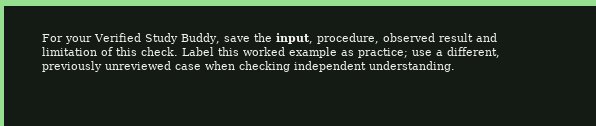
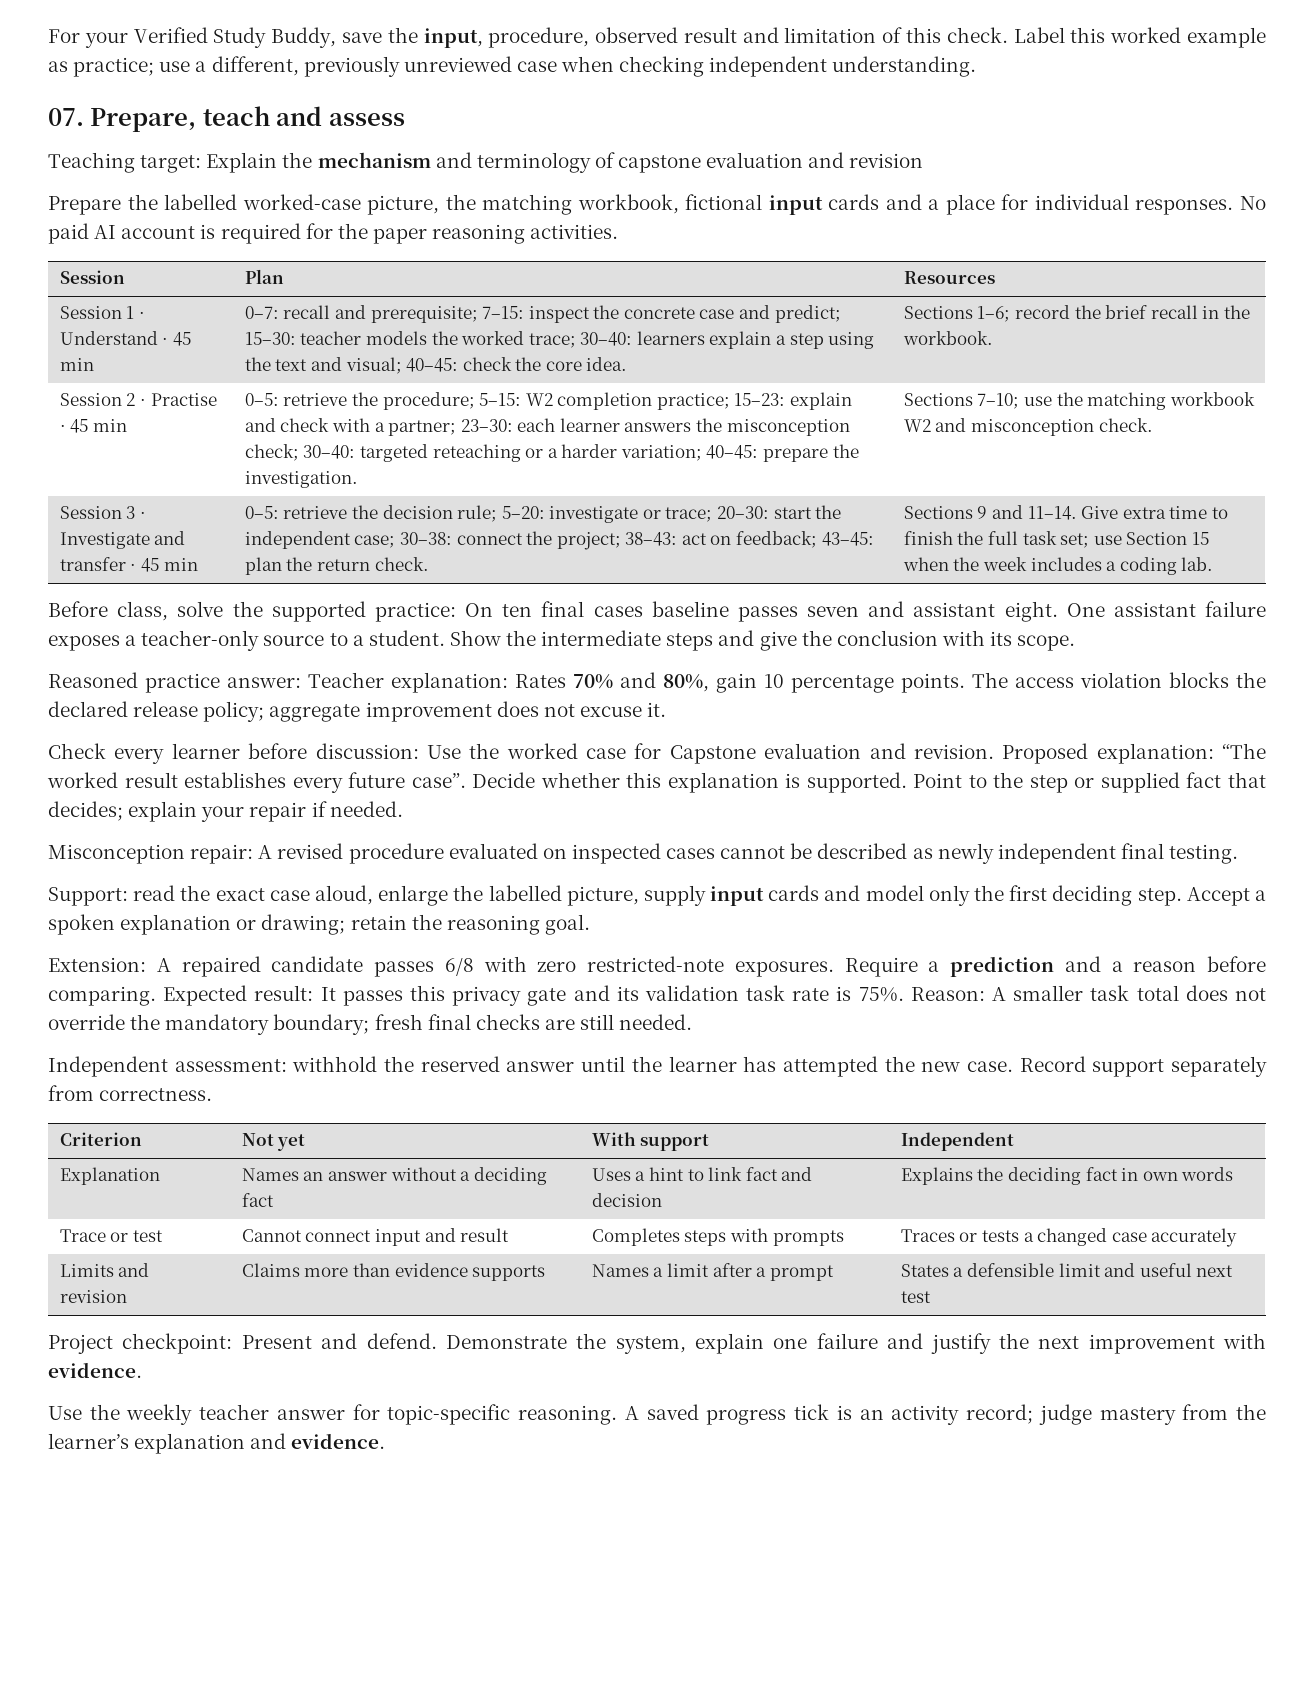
(455, 66) none -> [48,106,405,132] [48,152,924,173] [48,194,1266,215] [48,223,619,244] [59,270,125,284] [244,269,284,284] [903,271,995,284] [59,306,145,319] [59,331,191,346] [59,358,94,371] [244,305,841,323] [244,331,875,349] [244,357,628,374] [903,305,1250,322] [902,331,993,345] [59,393,217,406] [59,419,127,433] [244,392,853,410] [244,418,850,436] [244,444,859,462] [244,471,358,488] [903,392,1255,410] [903,418,1153,436] [59,506,146,519] [59,531,186,549] [59,557,198,572] [244,505,842,523] [244,531,874,550] [244,557,429,575] [903,505,1228,520] [903,531,1209,548] [902,557,1214,575] [48,601,1266,622] [48,630,1076,651] [48,672,1266,693] [48,701,667,722] [48,743,1266,764] [47,772,1266,793] [48,801,403,822] [48,843,1239,864] [48,885,1266,906] [48,914,590,935] [48,956,1266,977] [48,985,1266,1006] [48,1014,693,1035] [48,1056,1267,1077] [48,1085,213,1101] [59,1132,142,1146] [241,1133,306,1151] [591,1132,710,1151] [900,1132,1014,1151] [59,1167,160,1185] [241,1167,547,1185] [241,1193,274,1207] [591,1167,813,1181] [591,1193,662,1207] [900,1167,1234,1185] [59,1229,163,1242] [241,1228,510,1246] [591,1228,844,1246] [900,1228,1238,1247] [59,1263,150,1277] [59,1290,127,1303] [241,1263,546,1281] [591,1263,834,1281] [900,1263,1234,1277] [900,1291,931,1303] [48,1333,1266,1354] [48,1362,142,1378] [48,1404,1266,1425] [48,1433,386,1454] // 07. Prepare, teach and assess // Teaching target: Explain the mechanism and terminology of capstone evaluation and revision // Prepare the labelled worked-case picture, the matching workbook, fictional input cards and a place for individual responses. No paid AI account is required for the paper reasoning activities. // Session | Plan | Resources // Session 1 · Understand · 45 min | 0–7: recall and prerequisite; 7–15: inspect the concrete case and predict; 15–30: teacher models the worked trace; 30–40: learners explain a step using the text and visual; 40–45: check the core idea. | Sections 1–6; record the brief recall in the workbook. // Session 2 · Practise · 45 min | 0–5: retrieve the procedure; 5–15: W2 completion practice; 15–23: explain and check with a partner; 23–30: each learner answers the misconception check; 30–40: targeted reteaching or a harder variation; 40–45: prepare the investigation. | Sections 7–10; use the matching workbook W2 and misconception check. // Session 3 · Investigate and transfer · 45 min | 0–5: retrieve the decision rule; 5–20: investigate or trace; 20–30: start the independent case; 30–38: connect the project; 38–43: act on feedback; 43–45: plan the return check. | Sections 9 and 11–14. Give extra time to finish the full task set; use Section 15 when the week includes a coding lab. // Before class, solve the supported practice: On ten final cases baseline passes seven and assistant eight. One assistant failure exposes a teacher-only source to a student. Show the intermediate steps and give the conclusion with its scope. // Reasoned practice answer: Teacher explanation: Rates 70% and 80%, gain 10 percentage points. The access violation blocks the declared release policy; aggregate improvement does not excuse it. // Check every learner before discussion: Use the worked case for Capstone evaluation and revision. Proposed explanation: “The worked result establishes every future case”. Decide whether this explanation is supported. Point to the step or supplied fact that decides; explain your repair if needed. // Misconception repair: A revised procedure evaluated on inspected cases cannot be described as newly independent final testing. // Support: read the exact case aloud, enlarge the labelled picture, supply input cards and model only the first deciding step. Accept a spoken explanation or drawing; retain the reasoning goal. // Extension: A repaired candidate passes 6/8 with zero restricted-note exposures. Require a prediction and a reason before comparing. Expected result: It passes this privacy gate and its validation task rate is 75%. Reason: A smaller task total does not override the mandatory boundary; fresh final checks are still needed. // Independent assessment: withhold the reserved answer until the learner has attempted the new case. Record support separately from correctness. // Criterion | Not yet | With support | Independent // Explanation | Names an answer without a deciding fact | Uses a hint to link fact and decision | Explains the deciding fact in own words // Trace or test | Cannot connect input and result | Completes steps with prompts | Traces or tests a changed case accurately // Limits and revision | Claims more than evidence supports | Names a limit after a prompt | States a defensible limit and useful next test // Project checkpoint: Present and defend. Demonstrate the system, explain one failure and justify the next improvement with evidence. // Use the weekly teacher answer for topic-specific reasoning. A saved progress tick is an activity record; judge mastery from the learner’s explanation and evidence.

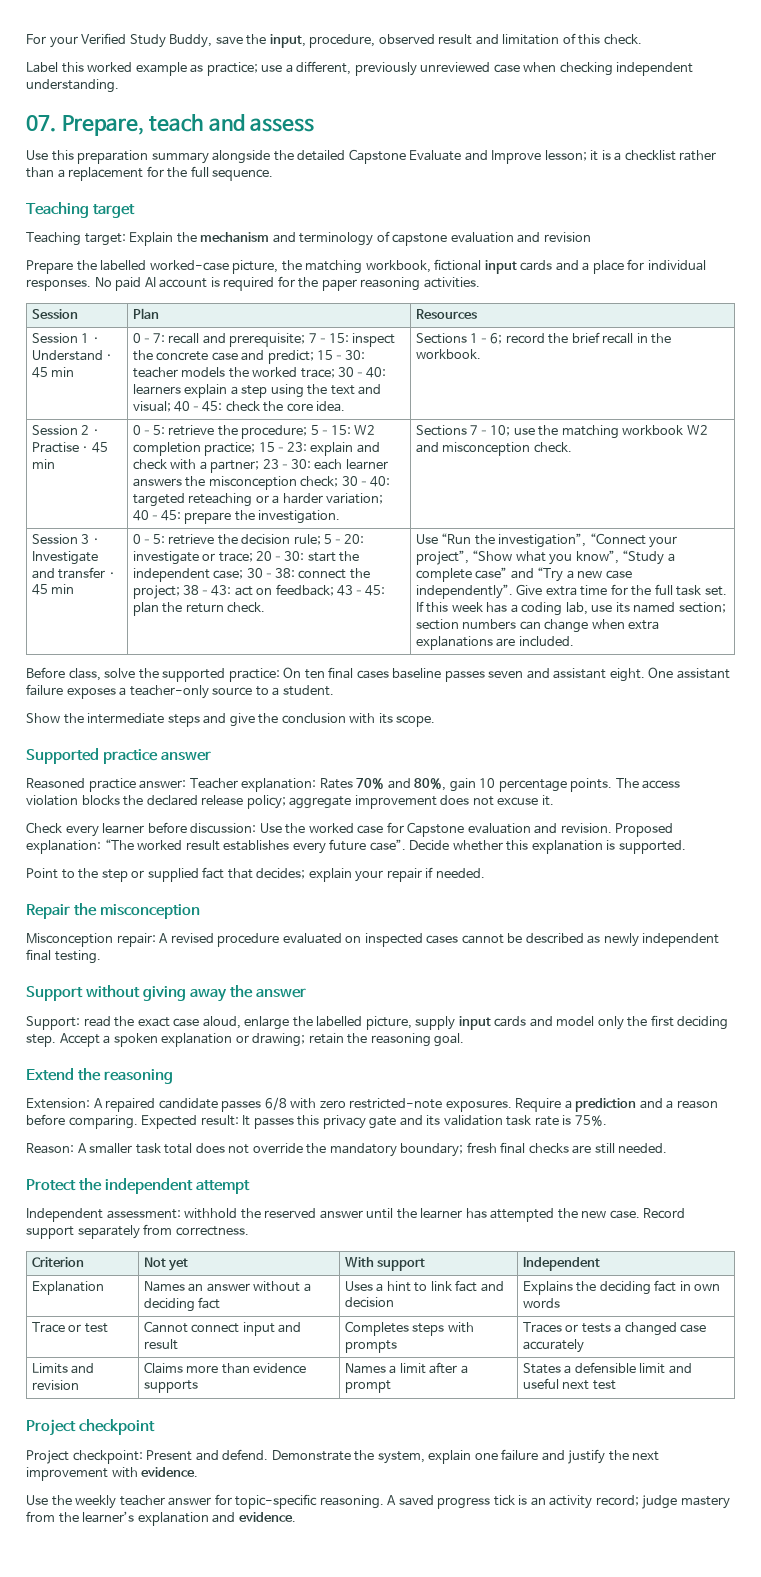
(1008, 35) none -> (642, 39) //
(405, 119) none -> [26,149,717,164] [26,166,274,181] [26,202,136,218] // Use this preparation summary alongside the detailed Capstone Evaluate and Improve lesson; it is a checklist rather than a replacement for the full sequence. // Teaching target
[903,505,1077,520] Sections 9 and 11–14. -> [415,533,678,548] [415,550,675,565] [415,567,632,582] [415,584,513,599] Use “Run the investigation”, “Connect your project”, “Show what you know”, “Study a complete case” and “Try a new case independently”.
[1211,507,1228,519] [903,531,953,545] to finish -> [610,584,628,595] for
[1060,532,1209,548] [902,557,1214,575] set; use Section 15 when the week includes a coding lab. -> [704,586,727,596] [415,601,726,616] [415,619,660,633] [415,636,574,650] set. If this week has a coding lab, use its named section; section numbers can change when extra explanations are included.
(445, 638) none -> (334, 690) //
(1076, 643) none -> [26,748,212,764] // Supported practice answer
(907, 782) none -> (686, 847) //
(403, 809) none -> [26,903,201,919] // Repair the misconception
(1239, 854) none -> [26,985,307,1002] // Support without giving away the answer
(590, 924) none -> [26,1068,174,1084] // Extend the reasoning
(904, 994) none -> (607, 1120) //
(693, 1022) none -> [26,1178,251,1194] // Protect the independent attempt
(931, 1297) none -> [26,1419,156,1436] // Project checkpoint

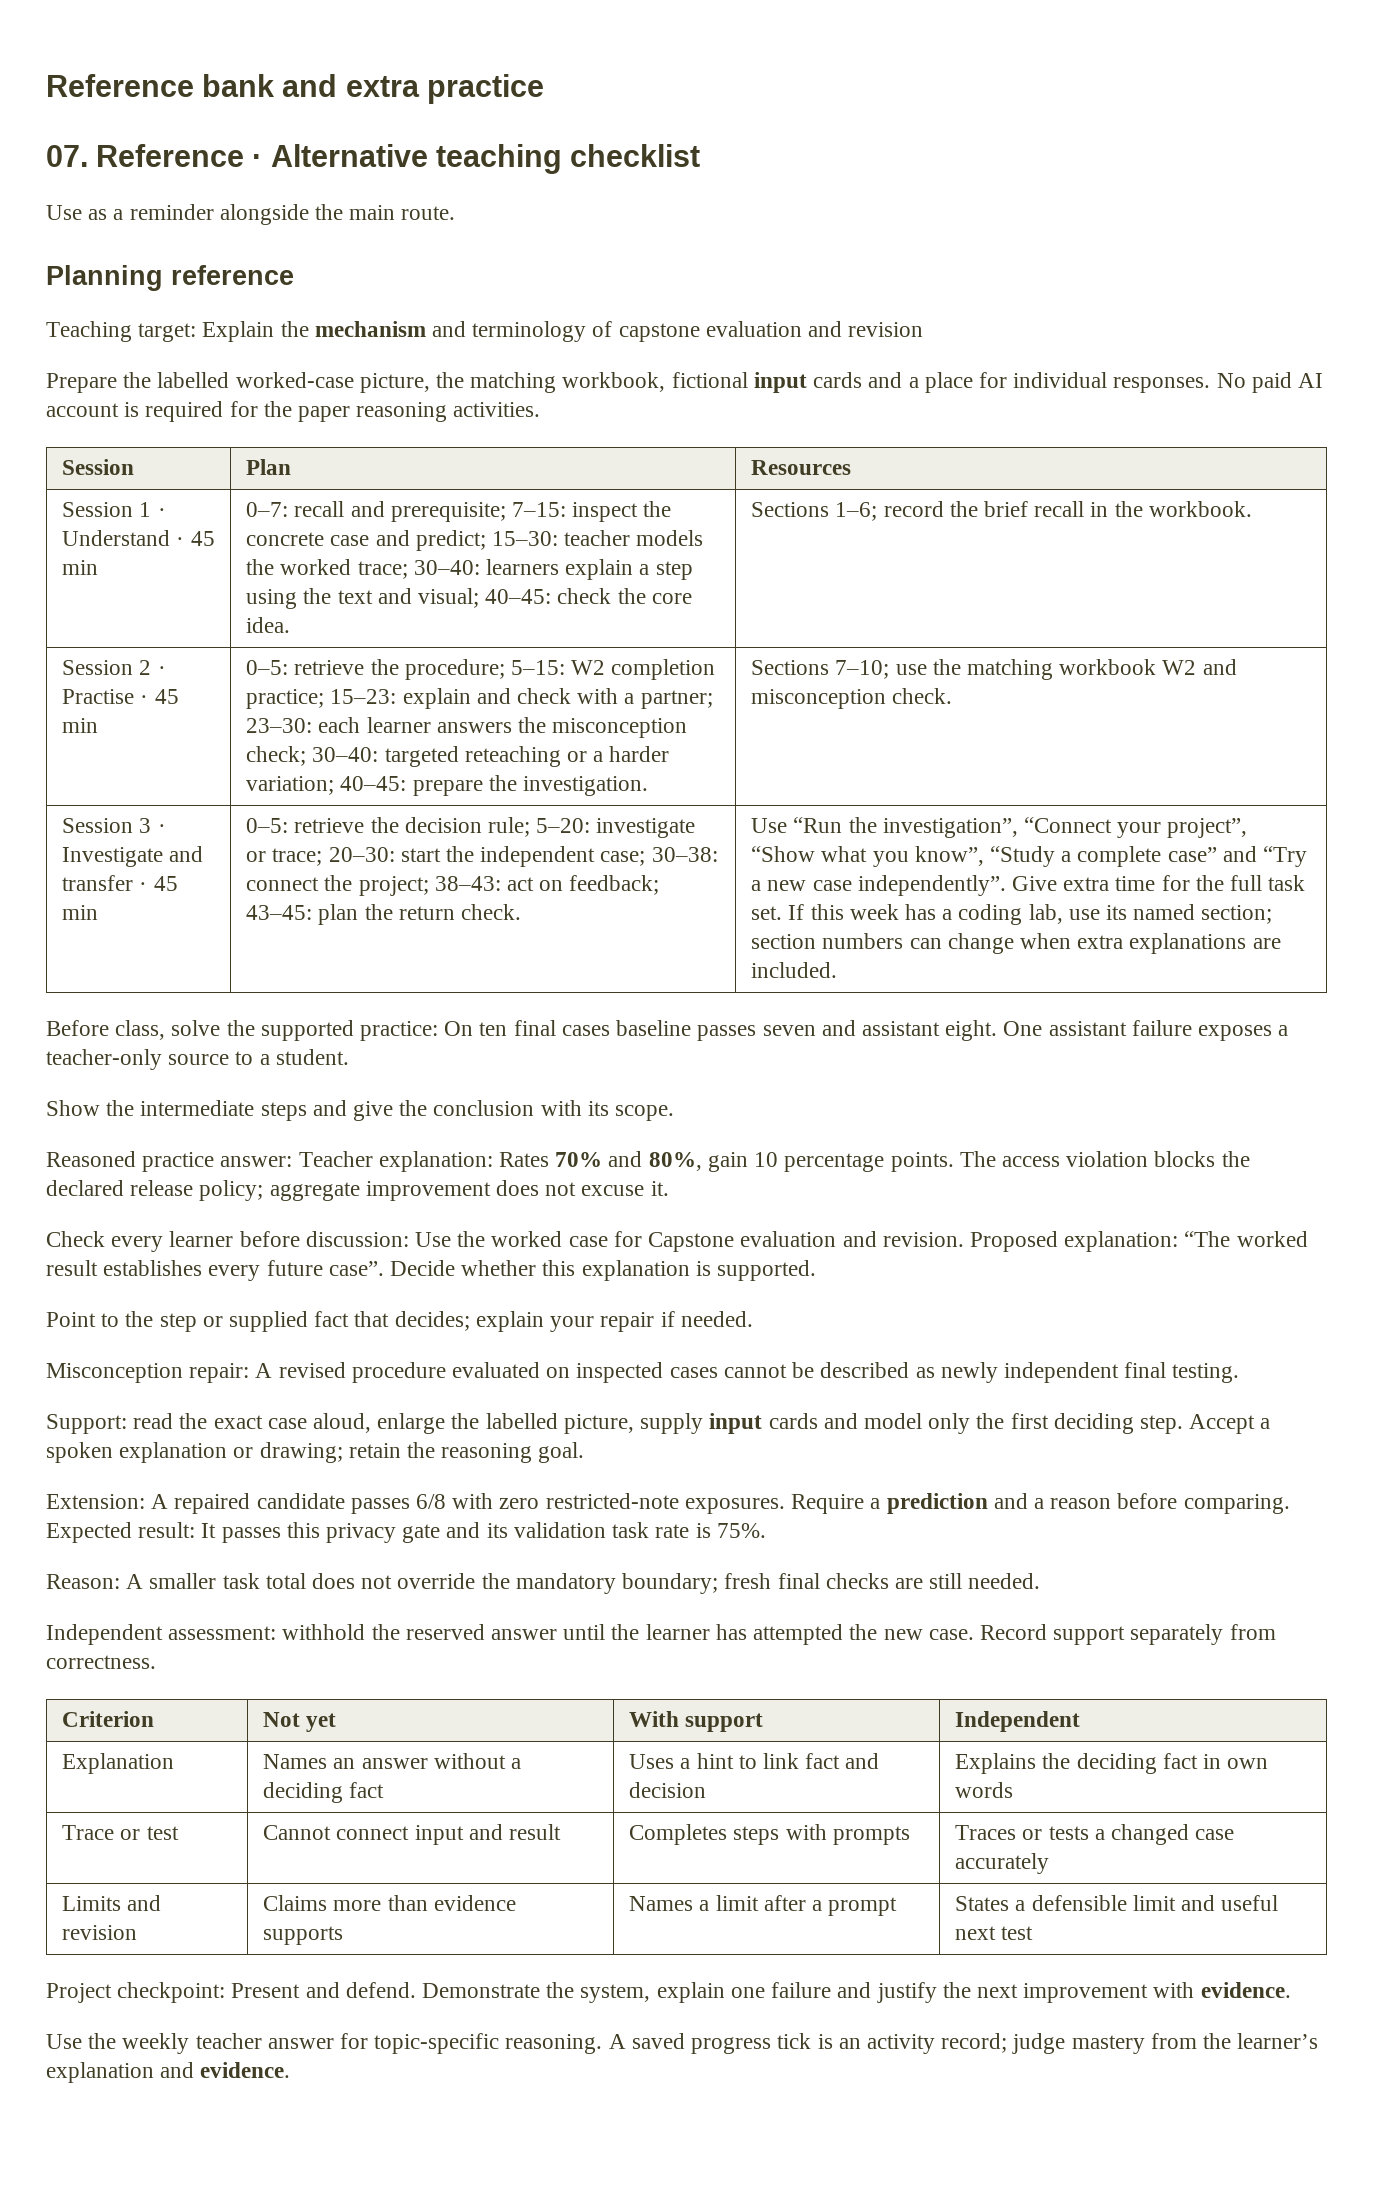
[26,33,642,48] [26,61,694,76] [26,79,119,93] [26,114,315,136] [26,149,717,164] [26,166,274,181] [26,202,136,218] For your Verified Study Buddy, save the input, procedure, observed result and limitation of this check. // Label this worked example as practice; use a different, previously unreviewed case when checking independent understanding. // 07. Prepare, teach and assess // Use this preparation summary alongside the detailed Capstone Evaluate and Improve lesson; it is a checklist rather than a replacement for the full sequence. // Teaching target -> [46,74,544,104] [46,144,701,174] [46,204,456,225] [46,265,294,291] Reference bank and extra practice // 07. Reference · Alternative teaching checklist // Use as a reminder alongside the main route. // Planning reference
[26,748,212,764] // Supported practice answer -> (675, 1113) none
[26,903,201,919] // Repair the misconception -> (753, 1319) none
[26,985,307,1002] // Support without giving away the answer -> (1240, 1373) none
[26,1068,174,1084] // Extend the reasoning -> (585, 1452) none
[26,1178,251,1194] // Protect the independent attempt -> (1041, 1581) none
[26,1419,156,1436] // Project checkpoint -> (1034, 1933) none

